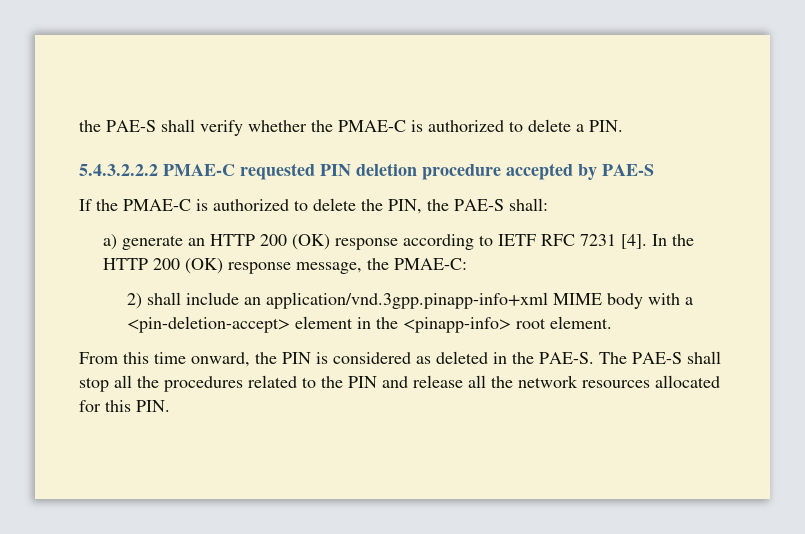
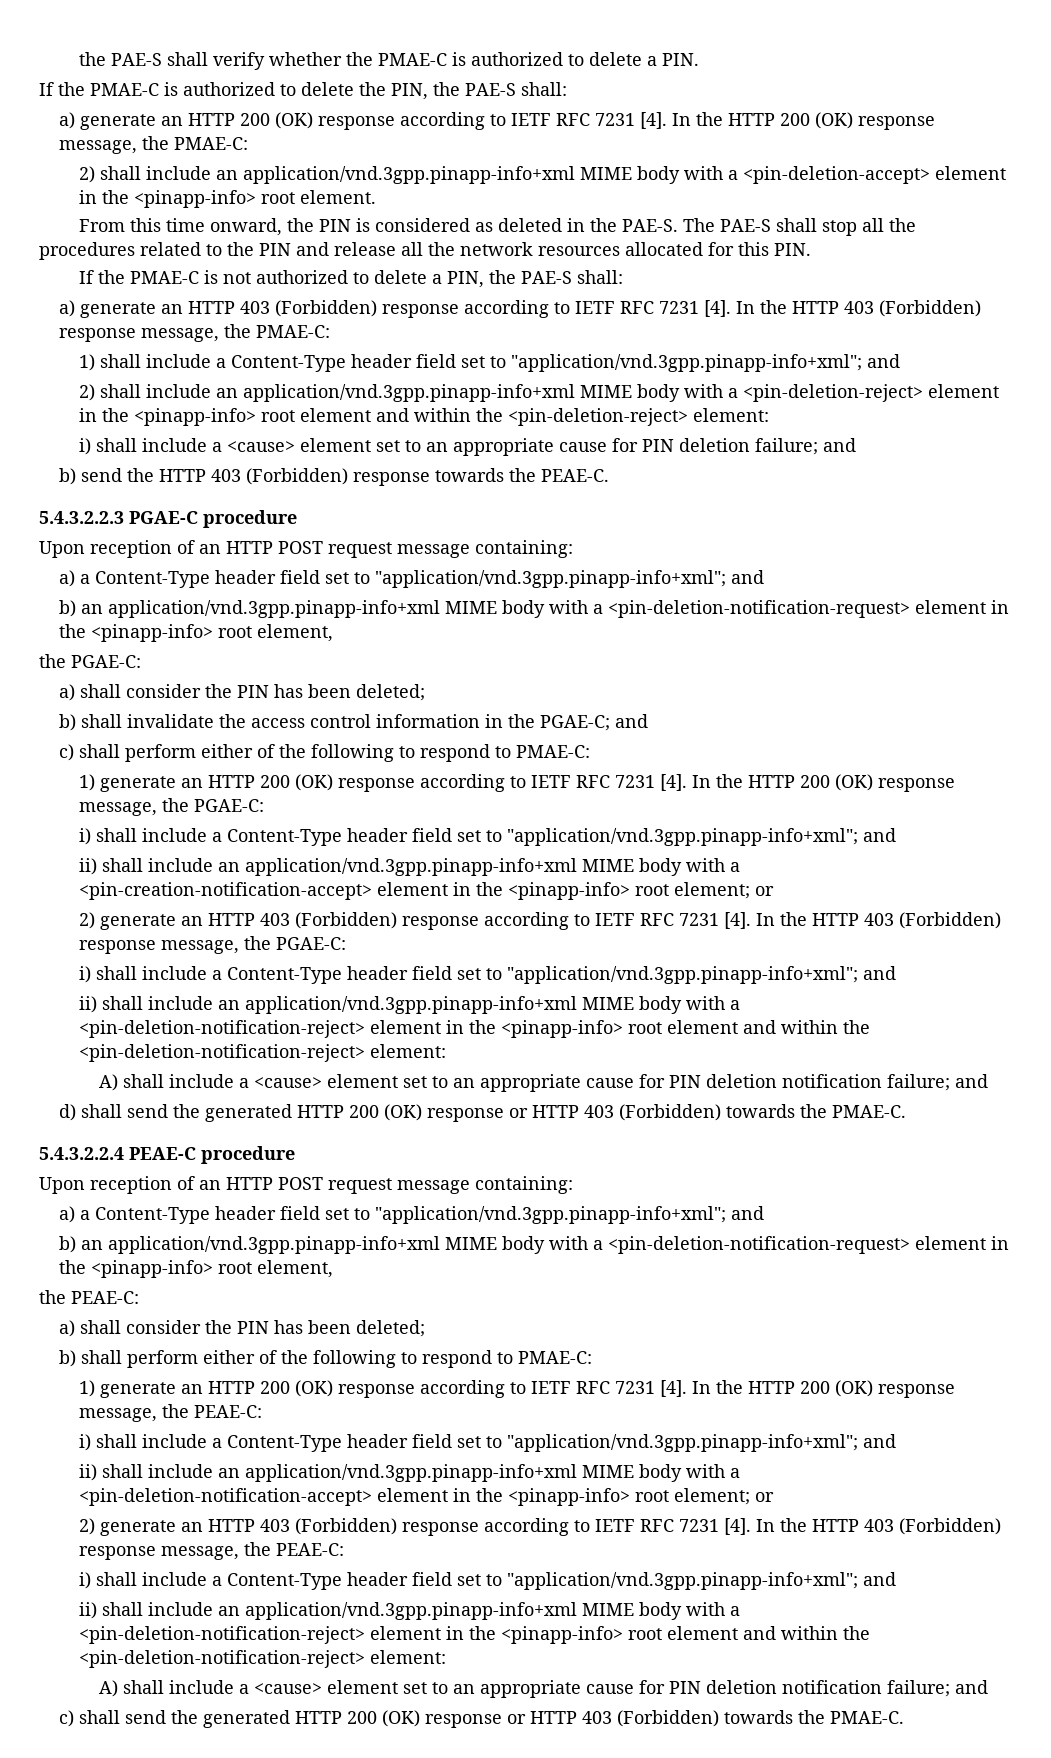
[79,163,654,180] // 5.4.3.2.2.2 PMAE-C requested PIN deletion procedure accepted by PAE-S -> (700, 59) none
(170, 406) none -> [79,270,624,288] [59,300,982,318] [59,324,331,342] [79,354,901,372] [79,384,1000,402] [79,408,770,426] [79,438,857,456] [59,468,610,486] [39,510,297,528] [39,540,573,558] [59,570,765,588] [59,600,1010,618] [59,624,334,642] [39,654,141,668] [59,684,426,701] [59,714,649,731] [59,744,591,762] [79,774,956,792] [79,798,265,816] [79,828,897,846] [79,858,741,876] [79,882,775,900] [79,912,1002,930] [79,936,347,954] [79,966,897,984] [79,996,741,1014] [79,1020,871,1038] [79,1044,447,1062] [99,1074,989,1092] [59,1104,907,1122] [39,1146,295,1164] [39,1176,573,1194] [59,1206,765,1224] [59,1236,1010,1254] [59,1260,334,1278] [39,1290,139,1304] [59,1320,426,1337] [59,1350,593,1368] [79,1380,956,1398] [79,1404,263,1422] [79,1434,897,1452] [79,1464,741,1482] [79,1488,775,1506] [79,1518,1002,1536] [79,1542,345,1560] [79,1572,897,1590] [79,1602,741,1620] [79,1626,871,1644] [79,1650,447,1668] [99,1680,989,1698] [59,1710,905,1728] // If the PMAE-C is not authorized to delete a PIN, the PAE-S shall: // a) generate an HTTP 403 (Forbidden) response according to IETF RFC 7231 [4]. In the HTTP 403 (Forbidden) response message, the PMAE-C: // 1) shall include a Content-Type header field set to "application/vnd.3gpp.pinapp-info+xml"; and // 2) shall include an application/vnd.3gpp.pinapp-info+xml MIME body with a <pin-deletion-reject> element in the <pinapp-info> root element and within the <pin-deletion-reject> element: // i) shall include a <cause> element set to an appropriate cause for PIN deletion failure; and // b) send the HTTP 403 (Forbidden) response towards the PEAE-C. // 5.4.3.2.2.3 PGAE-C procedure // Upon reception of an HTTP POST request message containing: // a) a Content-Type header field set to "application/vnd.3gpp.pinapp-info+xml"; and // b) an application/vnd.3gpp.pinapp-info+xml MIME body with a <pin-deletion-notification-request> element in the <pinapp-info> root element, // the PGAE-C: // a) shall consider the PIN has been deleted; // b) shall invalidate the access control information in the PGAE-C; and // c) shall perform either of the following to respond to PMAE-C: // 1) generate an HTTP 200 (OK) response according to IETF RFC 7231 [4]. In the HTTP 200 (OK) response message, the PGAE-C: // i) shall include a Content-Type header field set to "application/vnd.3gpp.pinapp-info+xml"; and // ii) shall include an application/vnd.3gpp.pinapp-info+xml MIME body with a <pin-creation-notification-accept> element in the <pinapp-info> root element; or // 2) generate an HTTP 403 (Forbidden) response according to IETF RFC 7231 [4]. In the HTTP 403 (Forbidden) response message, the PGAE-C: // i) shall include a Content-Type header field set to "application/vnd.3gpp.pinapp-info+xml"; and // ii) shall include an application/vnd.3gpp.pinapp-info+xml MIME body with a <pin-deletion-notification-reject> element in the <pinapp-info> root element and within the <pin-deletion-notification-reject> element: // A) shall include a <cause> element set to an appropriate cause for PIN deletion notification failure; and // d) shall send the generated HTTP 200 (OK) response or HTTP 403 (Forbidden) towards the PMAE-C. // 5.4.3.2.2.4 PEAE-C procedure // Upon reception of an HTTP POST request message containing: // a) a Content-Type header field set to "application/vnd.3gpp.pinapp-info+xml"; and // b) an application/vnd.3gpp.pinapp-info+xml MIME body with a <pin-deletion-notification-request> element in the <pinapp-info> root element, // the PEAE-C: // a) shall consider the PIN has been deleted; // b) shall perform either of the following to respond to PMAE-C: // 1) generate an HTTP 200 (OK) response according to IETF RFC 7231 [4]. In the HTTP 200 (OK) response message, the PEAE-C: // i) shall include a Content-Type header field set to "application/vnd.3gpp.pinapp-info+xml"; and // ii) shall include an application/vnd.3gpp.pinapp-info+xml MIME body with a <pin-deletion-notification-accept> element in the <pinapp-info> root element; or // 2) generate an HTTP 403 (Forbidden) response according to IETF RFC 7231 [4]. In the HTTP 403 (Forbidden) response message, the PEAE-C: // i) shall include a Content-Type header field set to "application/vnd.3gpp.pinapp-info+xml"; and // ii) shall include an application/vnd.3gpp.pinapp-info+xml MIME body with a <pin-deletion-notification-reject> element in the <pinapp-info> root element and within the <pin-deletion-notification-reject> element: // A) shall include a <cause> element set to an appropriate cause for PIN deletion notification failure; and // c) shall send the generated HTTP 200 (OK) response or HTTP 403 (Forbidden) towards the PMAE-C.

